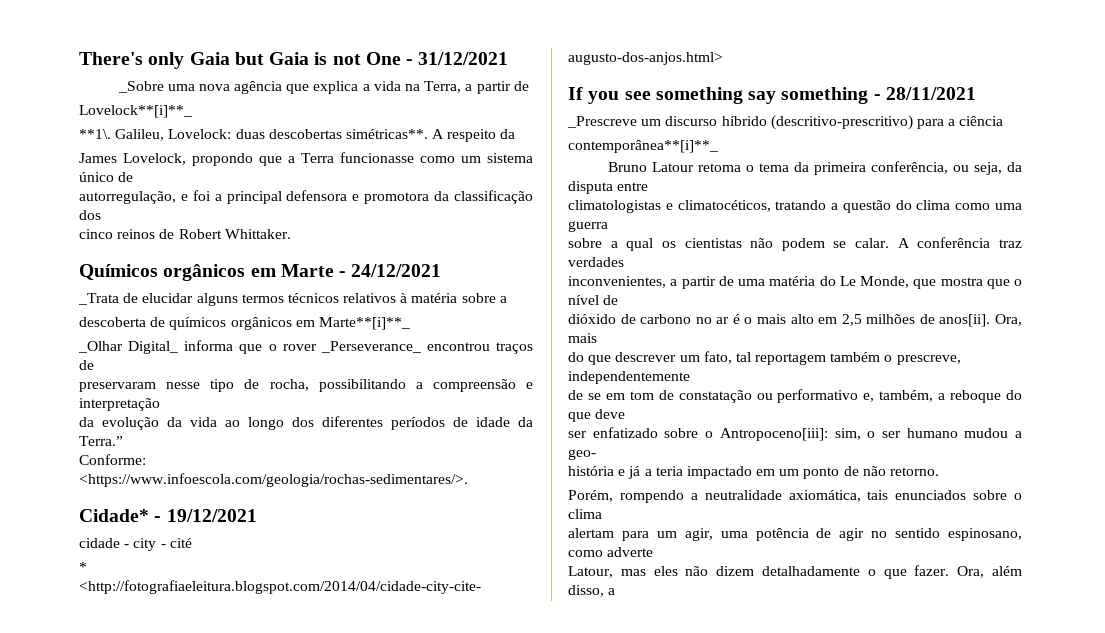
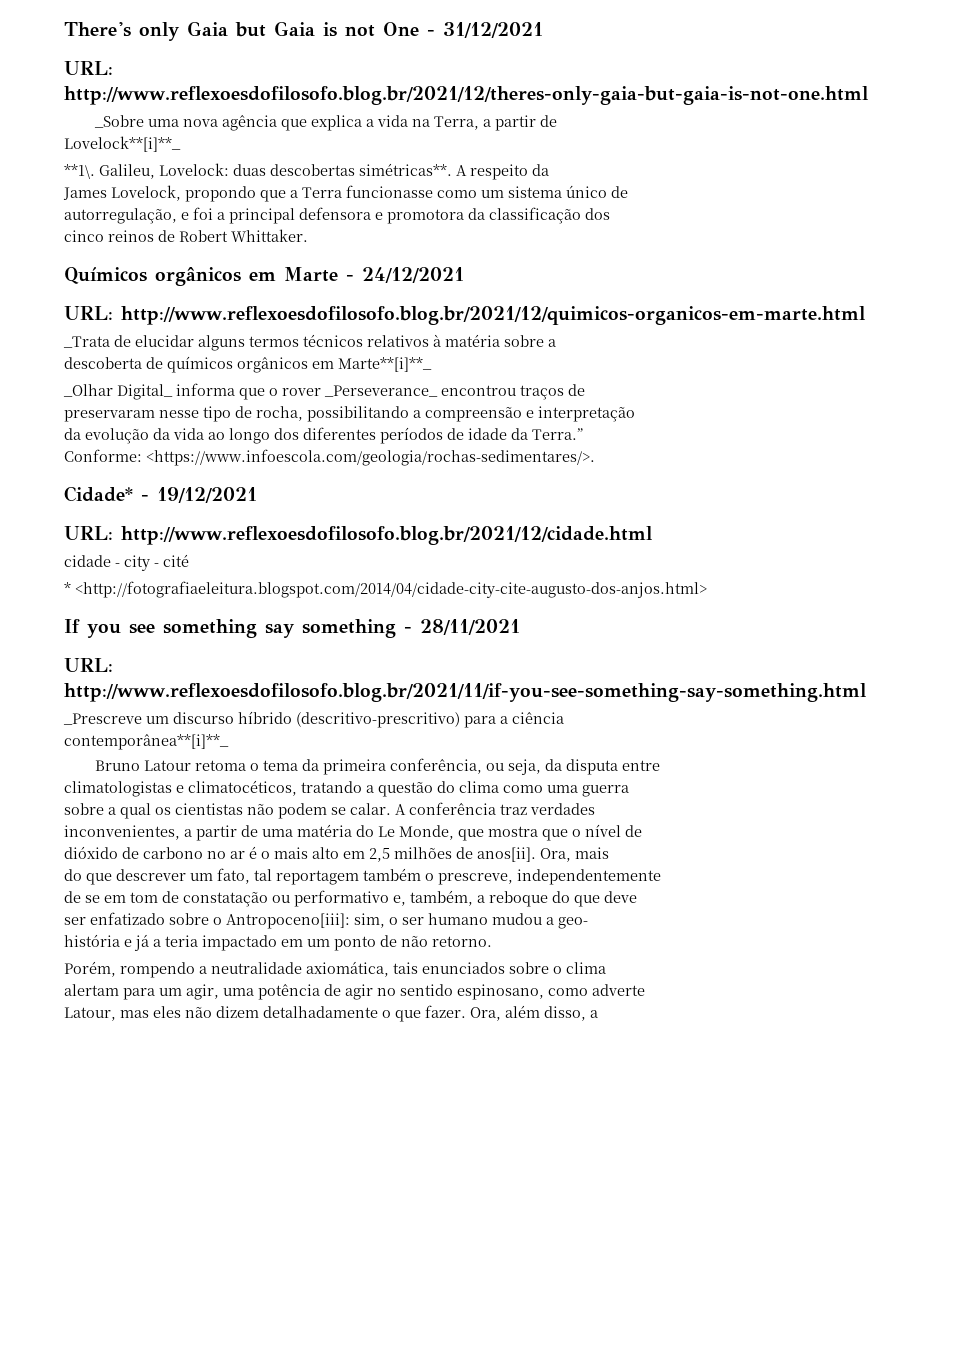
(509, 58) none -> [64,61,113,75] [64,86,868,105] // URL: http://www.reflexoesdofilosofo.blog.br/2021/12/theres-only-gaia-but-gaia-is-not-one.html
(442, 270) none -> [64,306,865,325] // URL: http://www.reflexoesdofilosofo.blog.br/2021/12/quimicos-organicos-em-marte.html
(257, 515) none -> [64,526,652,545] // URL: http://www.reflexoesdofilosofo.blog.br/2021/12/cidade.html
(976, 93) none -> [64,658,113,672] [64,683,866,702] // URL: http://www.reflexoesdofilosofo.blog.br/2021/11/if-you-see-something-say-something.html

